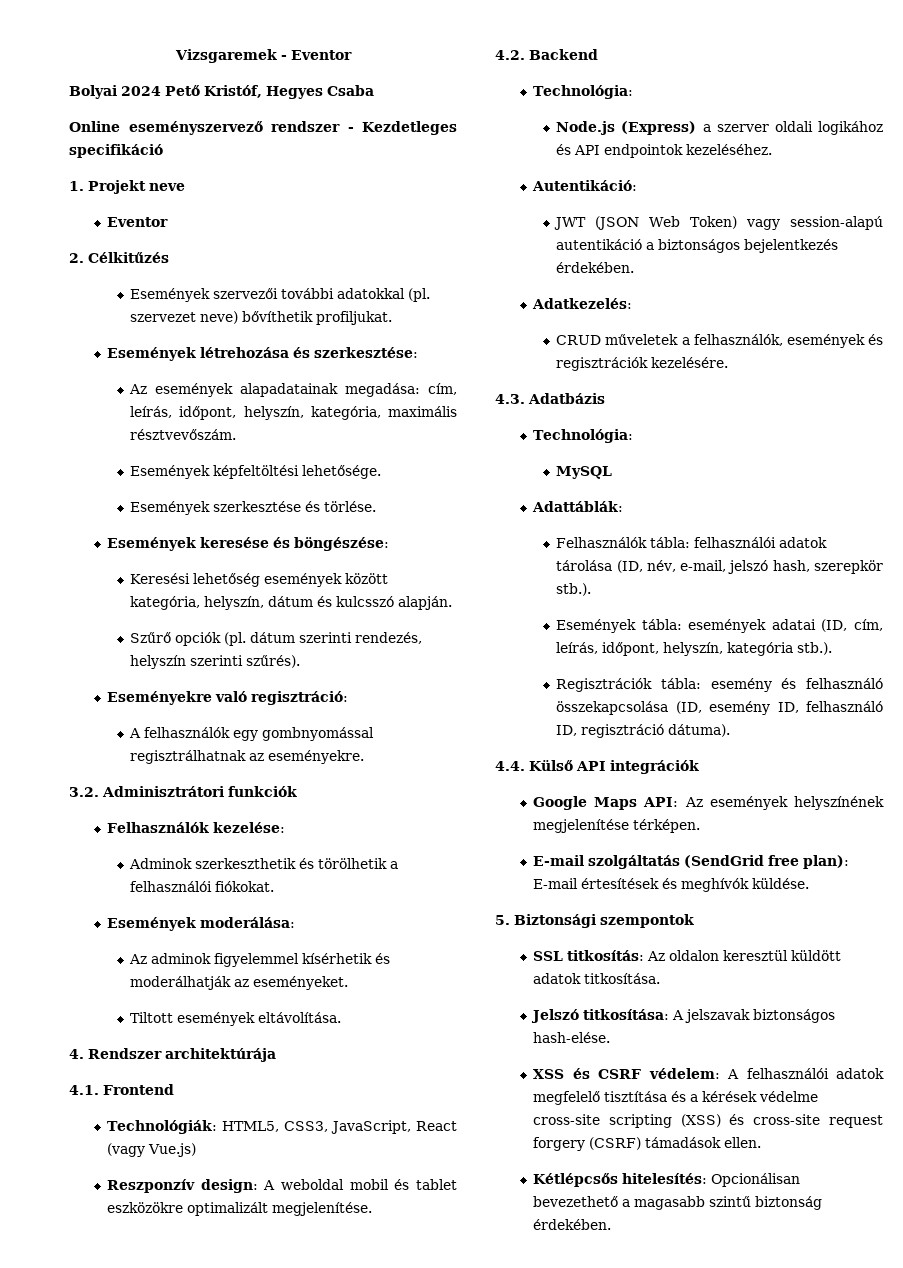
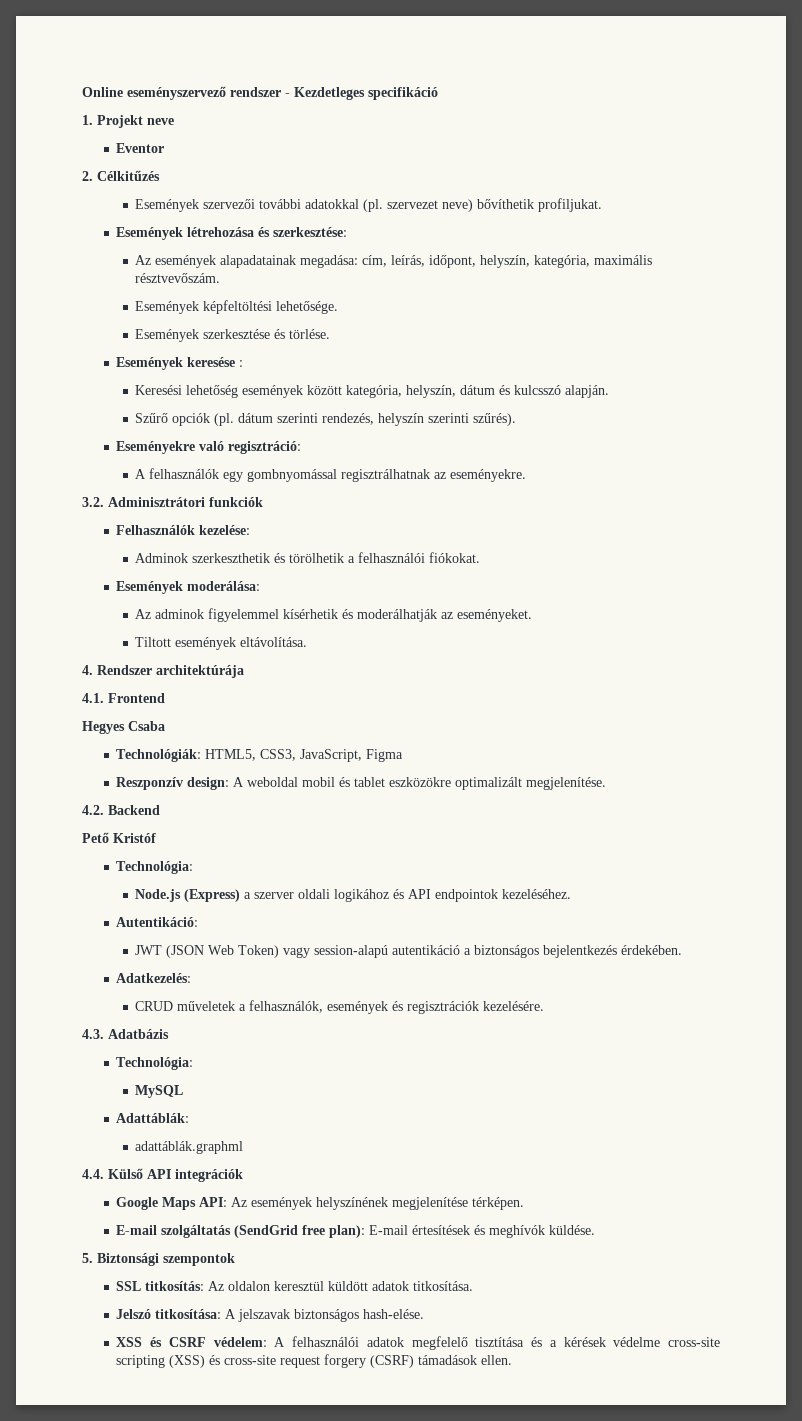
[174,49,352,63] [69,85,374,99] Vizsgaremek - Eventor // Bolyai 2024 Pető Kristóf, Hegyes Csaba // -> (82, 92) none
[273,537,390,551] és böngészése: -> [239,360,244,367] :
(174, 1089) none -> [82,721,165,734] // Hegyes Csaba
[416,1121,458,1131] [107,1143,197,1157] React (vagy Vue.js) -> [366,749,404,762] Figma
(598, 54) none -> [82,832,156,843] // Pető Kristóf
[556,537,828,548] [556,560,883,574] [556,583,592,596] [556,619,883,633] [556,642,833,656] [556,678,883,692] [556,701,883,715] [556,724,731,738] Felhasználók tábla: felhasználói adatok tárolása (ID, név, e-mail, jelszó hash, szerepkör stb.). // Események tábla: események adatai (ID, cím, leírás, időpont, helyszín, kategória stb.). // Regisztrációk tábla: esemény és felhasználó összekapcsolása (ID, esemény ID, felhasználó ID, regisztráció dátuma). -> [135,1141,244,1154] adattáblák.graphml
[533,1173,801,1187] [533,1196,823,1210] [533,1219,612,1230] // Kétlépcsős hitelesítés: Opcionálisan bevezethető a magasabb szintű biztonság érdekében. -> (513, 1360) none

